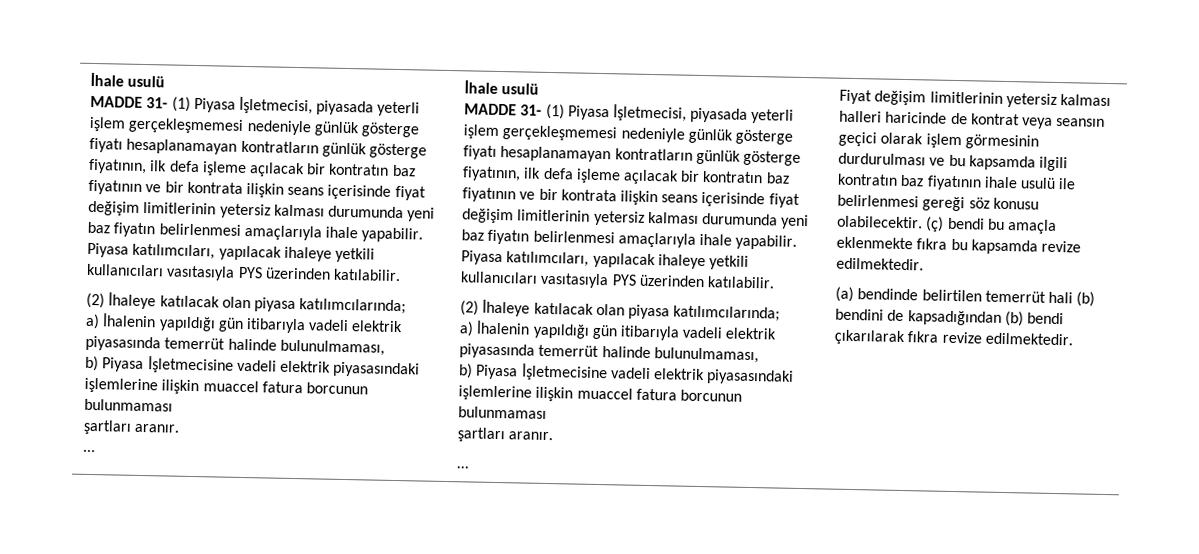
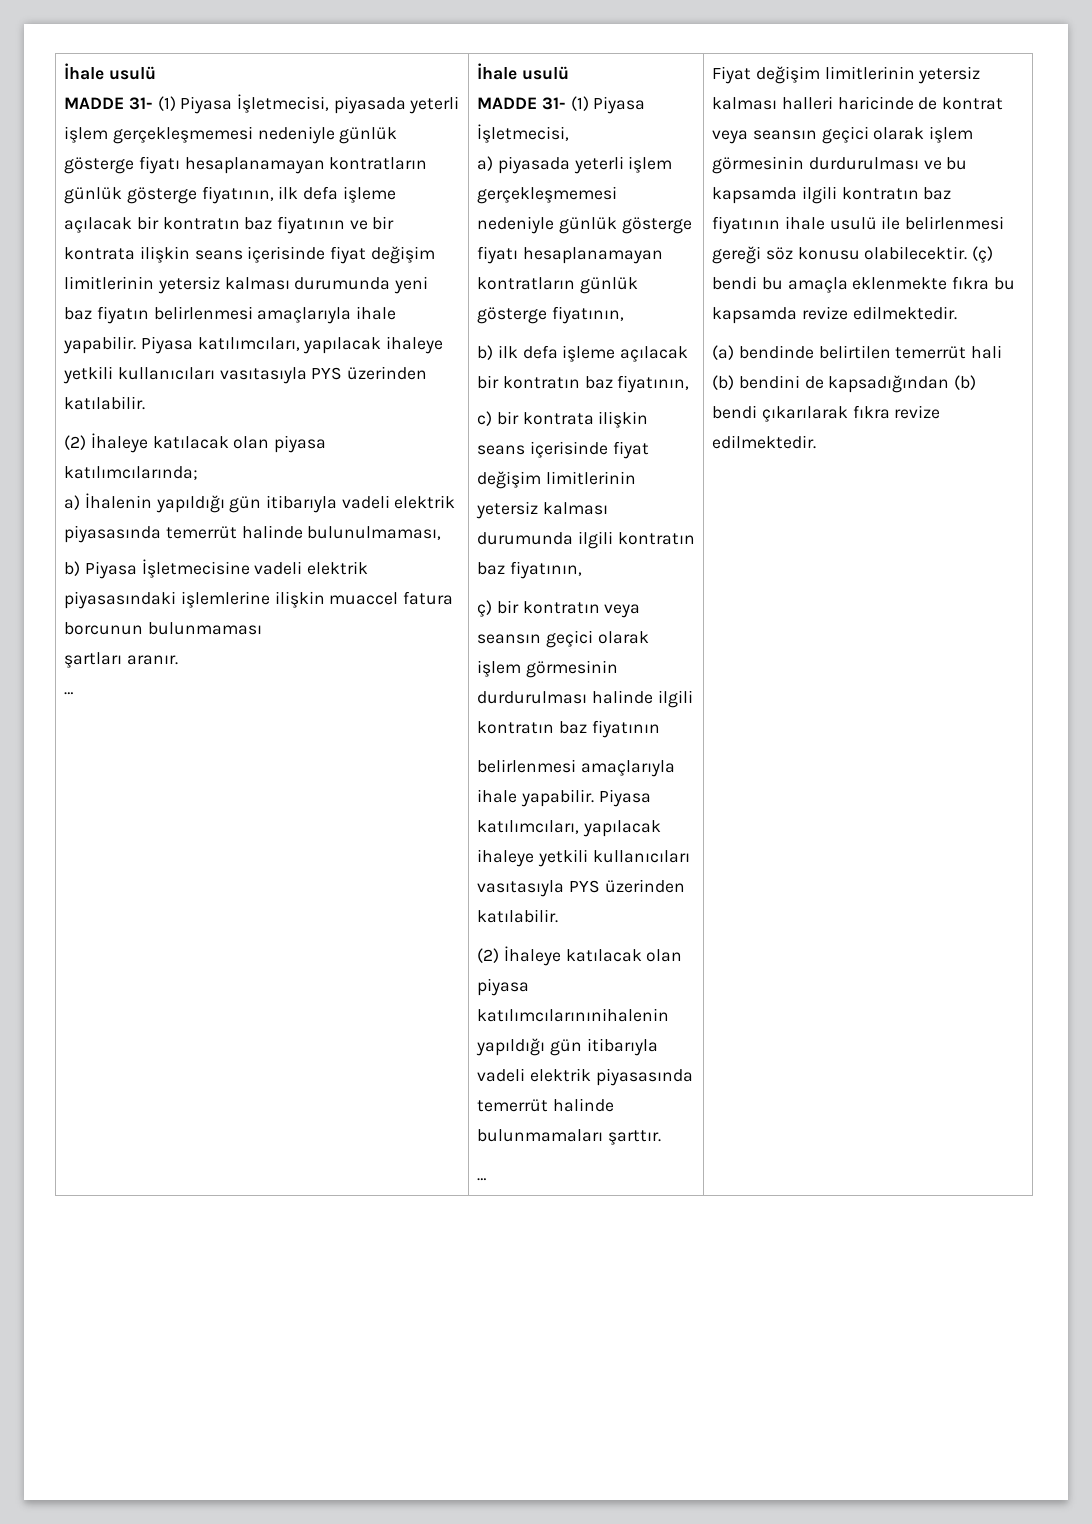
(687, 113) none -> [477,156,494,171] // a)
[523,167,790,185] [462,187,536,203] ilk defa işleme açılacak bir kontratın baz fiyatının ve -> [477,345,688,362] [477,375,690,393] [477,411,493,426] // b) ilk defa işleme açılacak bir kontratın baz fiyatının, // c)
[780,214,810,230] [461,229,530,245] yeni baz fiyatın -> [577,531,695,549] [477,561,582,579] [477,600,641,618] [477,630,649,648] [477,660,618,678] [477,690,693,708] [477,720,660,738] ilgili kontratın baz fiyatının, // ç) bir kontratın veya seansın geçici olarak işlem görmesinin durdurulması halinde ilgili kontratın baz fiyatının //
[673,305,781,322] [459,320,778,341] [459,343,759,364] [458,363,795,385] [458,385,742,402] [458,406,548,419] [457,427,554,443] katılımcılarında; // a) İhalenin yapıldığı gün itibarıyla vadeli elektrik piyasasında temerrüt halinde bulunulmaması, // b) Piyasa İşletmecisine vadeli elektrik piyasasındaki işlemlerine ilişkin muaccel fatura borcunun bulunmaması // şartları aranır. -> [477,1008,670,1022] [476,1038,658,1056] [477,1068,693,1086] [477,1098,614,1112] [477,1129,661,1145] katılımcılarınınihalenin yapıldığı gün itibarıyla vadeli elektrik piyasasında temerrüt halinde bulunmamaları şarttır.

